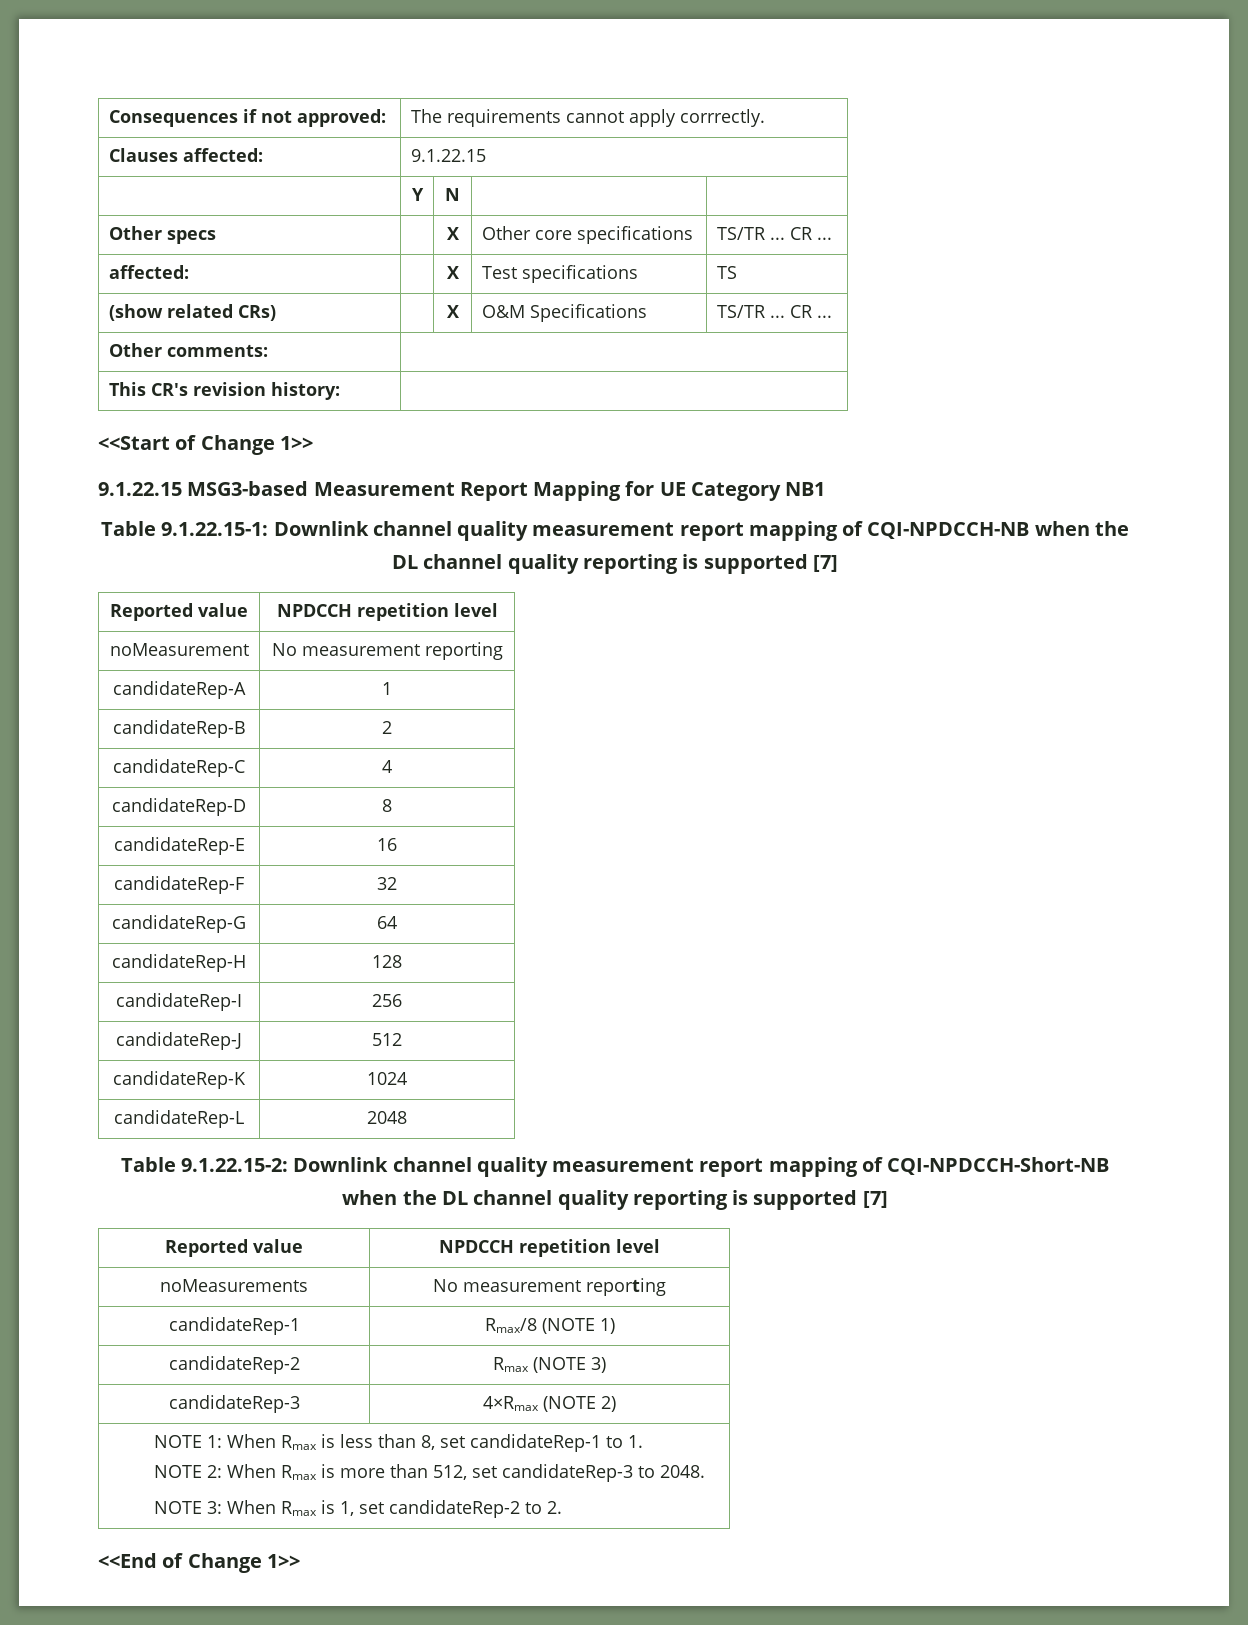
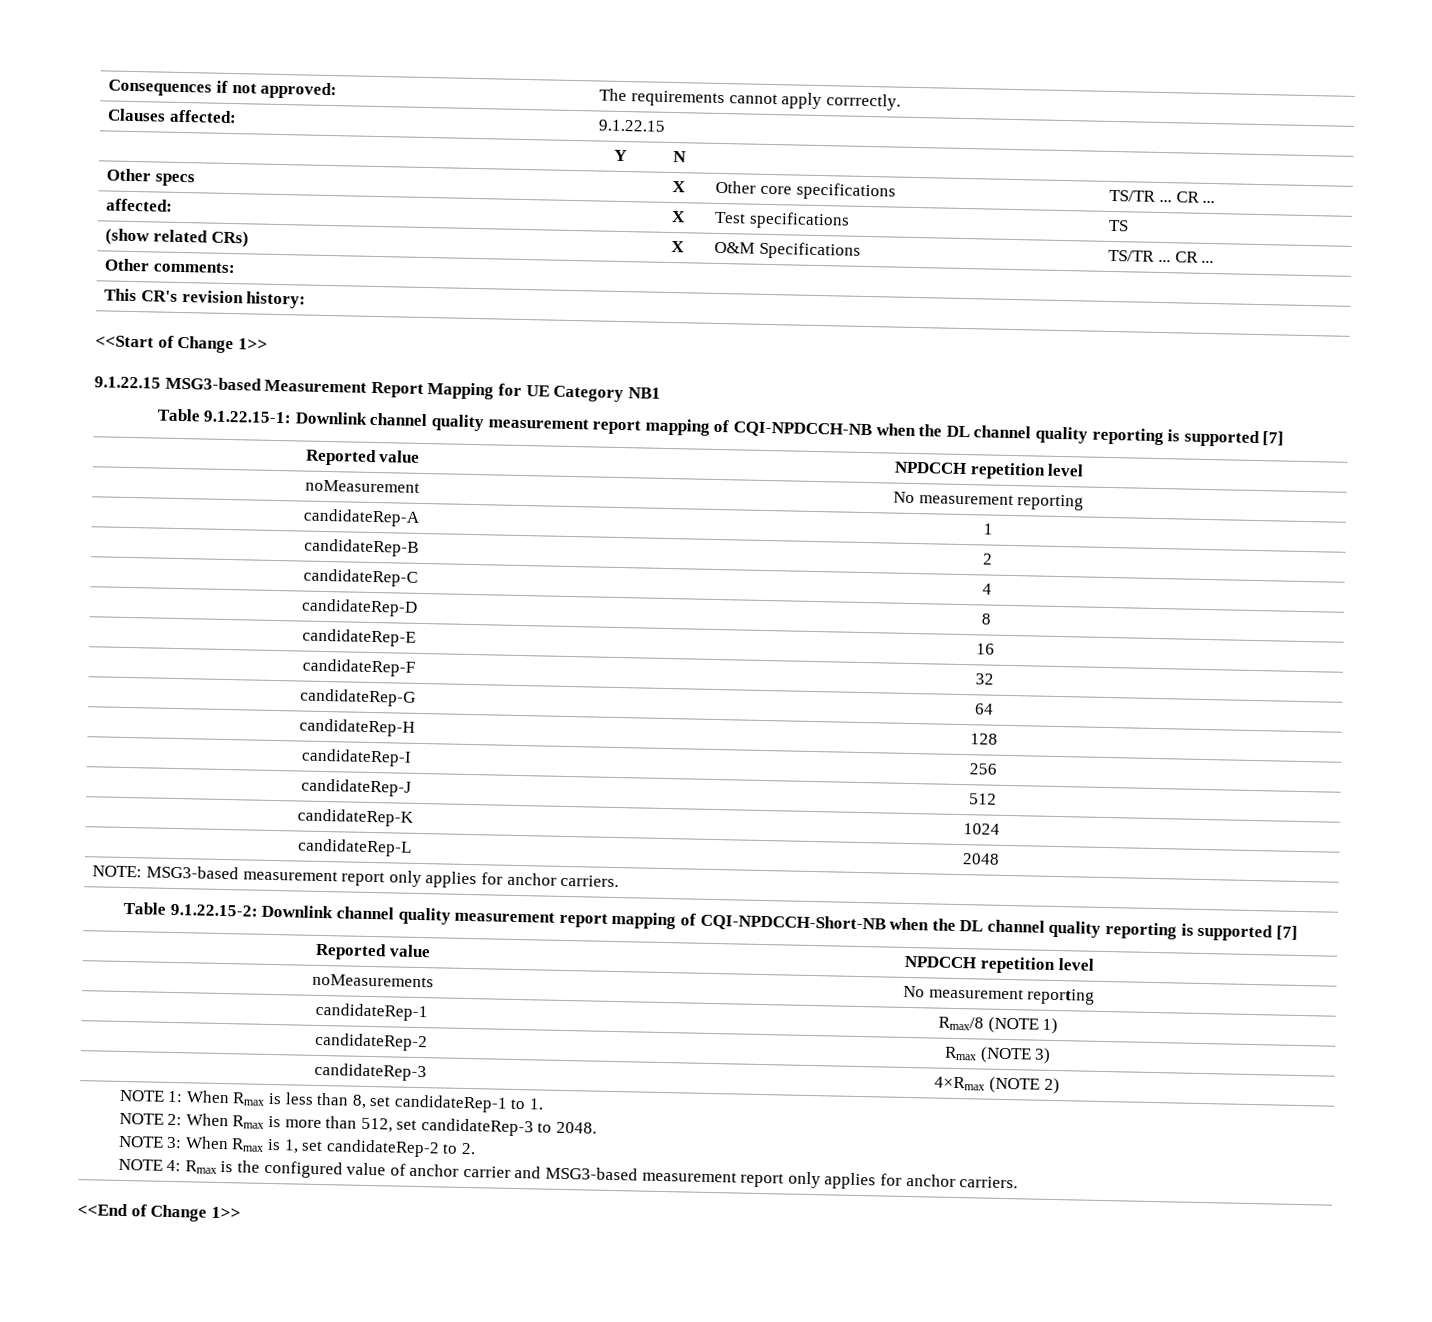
(407, 1117) none -> [92,865,620,889] // NOTE: MSG3-based measurement report only applies for anchor carriers.
(563, 1507) none -> [117,1158,1019,1190] // NOTE 4: Rmax is the configured value of anchor carrier and MSG3-based measurement report only applies for anchor carriers.

